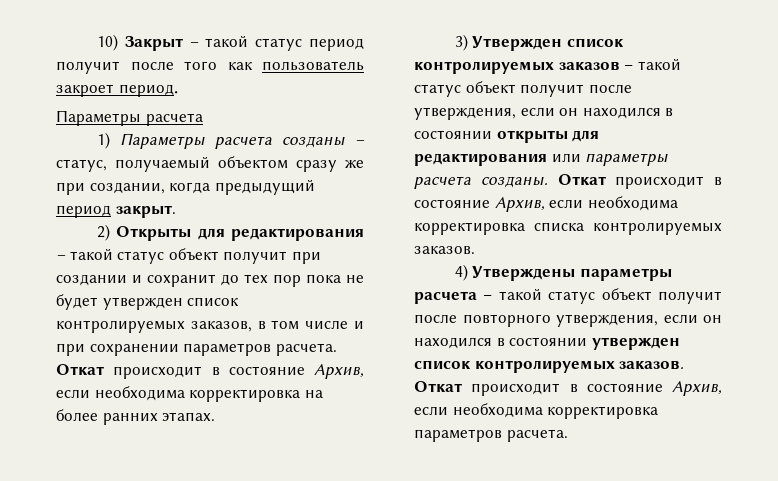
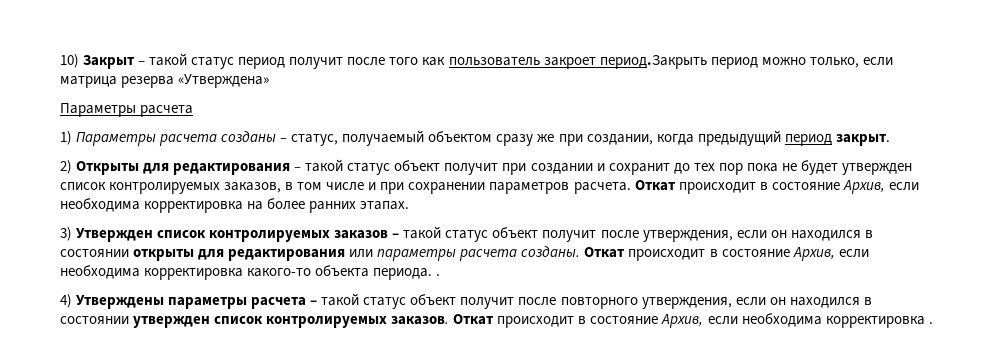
[118,84,178,97] период. -> [599,55,893,69] [60,74,270,88] период.Закрыть период можно только, если матрица резерва «Утверждена»
[534,222,722,235] [414,245,475,255] списка контролируемых заказов. -> [247,265,441,280] какого-то объекта периода. .
[414,429,568,442] параметров расчета. -> [928,322,933,324] .

